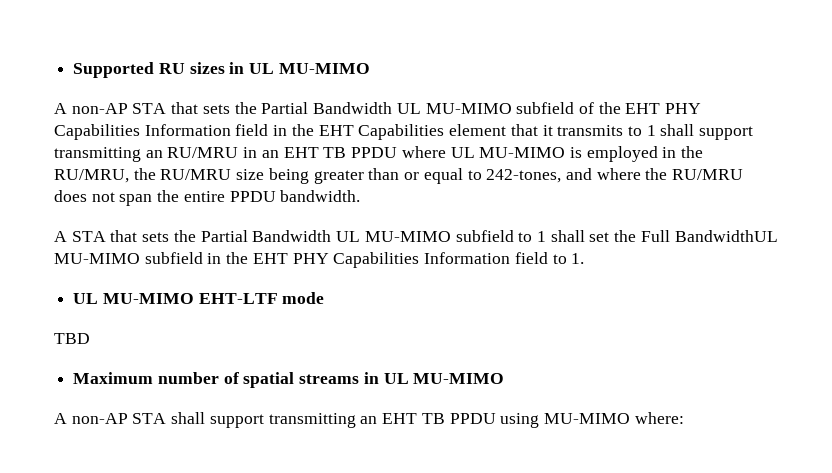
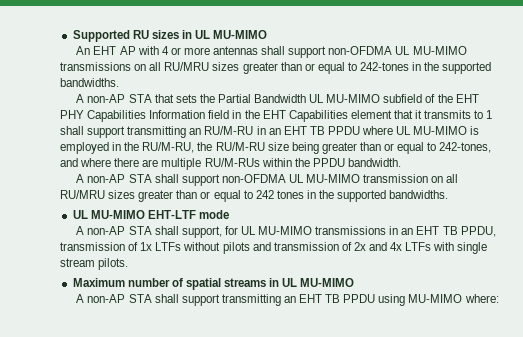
(370, 68) none -> [76,46,467,58] [60,62,492,74] [60,78,119,87] // An EHT AP with 4 or more antennas shall support non-OFDMA UL MU-MIMO transmissions on all RU/MRU sizes greater than or equal to 242-tones in the supported bandwidths.
[167,147,239,158] RU/MRU -> [204,126,254,135] RU/M-RU
[54,168,232,183] RU/MRU, the RU/MRU -> [142,142,265,153] RU/M-RU, the RU/M-RU
[645,168,744,180] [54,190,361,206] [54,230,778,242] [54,252,585,268] [73,292,325,304] [54,333,90,344] the RU/MRU does not span the entire PPDU bandwidth. // A STA that sets the Partial Bandwidth UL MU-MIMO subfield to 1 shall set the Full BandwidthUL MU-MIMO subfield in the EHT PHY Capabilities Information field to 1. // UL MU-MIMO EHT-LTF mode // TBD -> [114,158,401,170] [76,174,459,186] [60,190,449,202] [72,210,229,219] [76,226,496,238] [60,242,488,254] [60,258,129,270] there are multiple RU/M-RUs within the PPDU bandwidth. // A non-AP STA shall support non-OFDMA UL MU-MIMO transmission on all RU/MRU sizes greater than or equal to 242 tones in the supported bandwidths. // UL MU-MIMO EHT-LTF mode // A non-AP STA shall support, for UL MU-MIMO transmissions in an EHT TB PPDU, transmission of 1x LTFs without pilots and transmission of 2x and 4x LTFs with single stream pilots.

